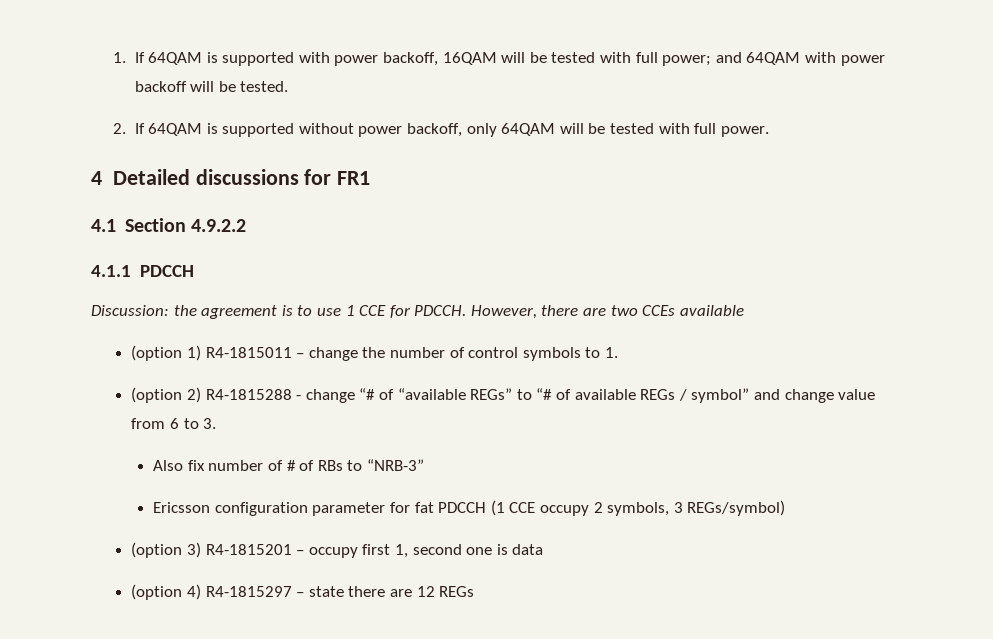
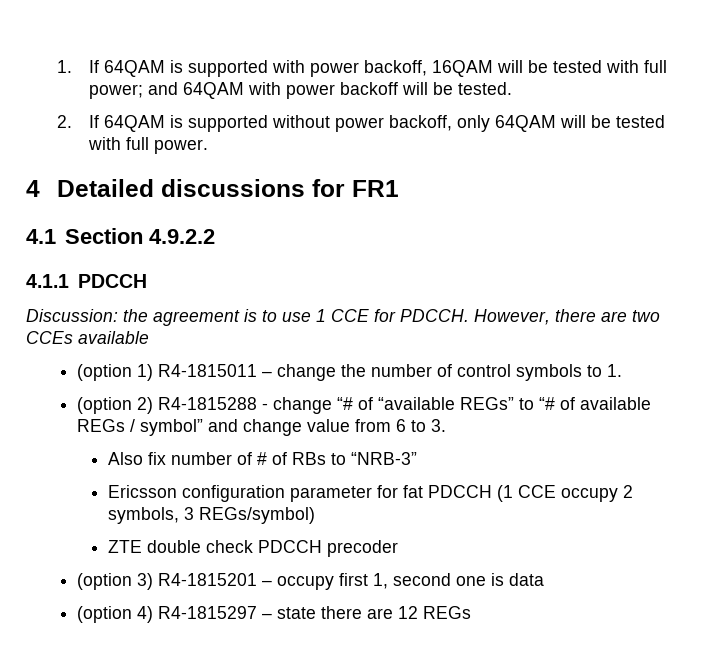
(786, 508) none -> [108,540,399,557] // ZTE double check PDCCH precoder

